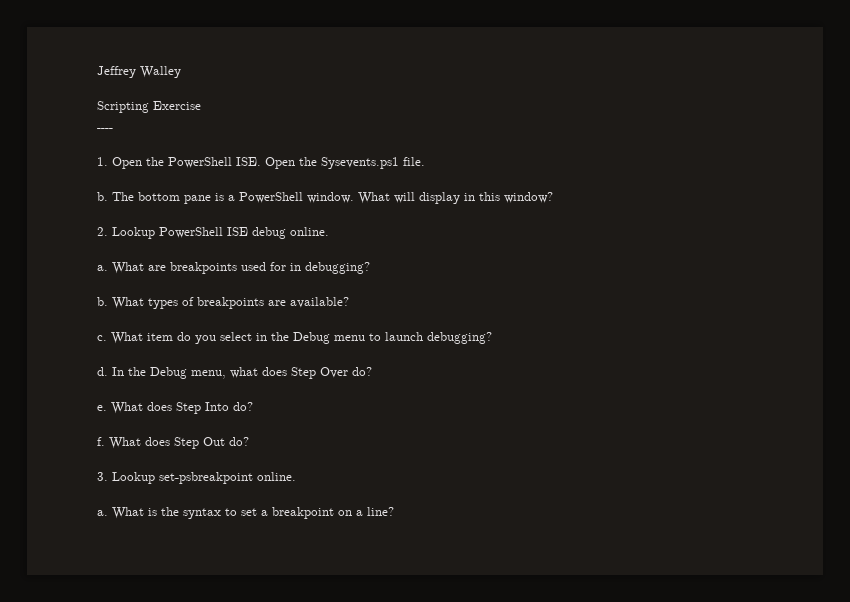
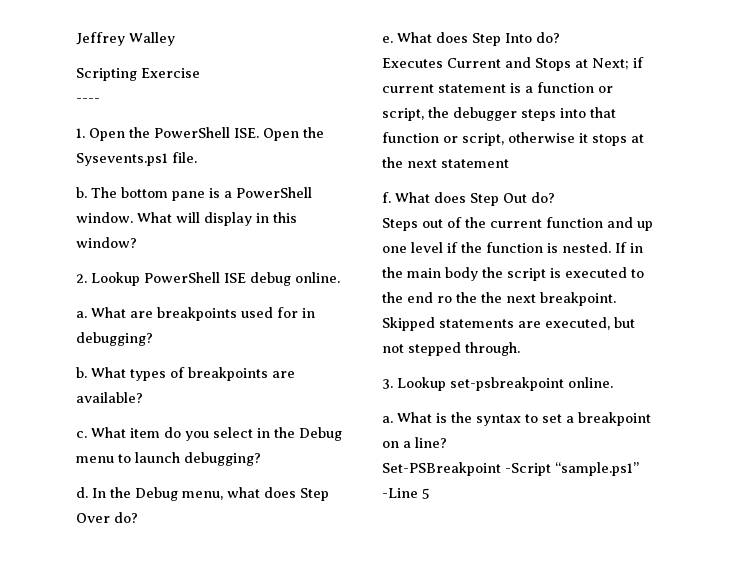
(253, 406) none -> [382,57,644,71] [382,82,613,93] [382,107,616,121] [382,132,644,146] [382,157,509,168] // Executes Current and Stops at Next; if current statement is a function or script, the debugger steps into that function or script, otherwise it stops at the next statement
(249, 441) none -> [382,217,653,231] [382,242,643,253] [382,267,644,281] [382,292,616,306] [382,317,635,331] [382,342,520,356] // Steps out of the current function and up one level if the function is nested. If in the main body the script is executed to the end ro the the next breakpoint. Skipped statements are executed, but not stepped through.
(394, 511) none -> [382,462,639,476] [382,488,430,499] // Set-PSBreakpoint -Script “sample.ps1” -Line 5

